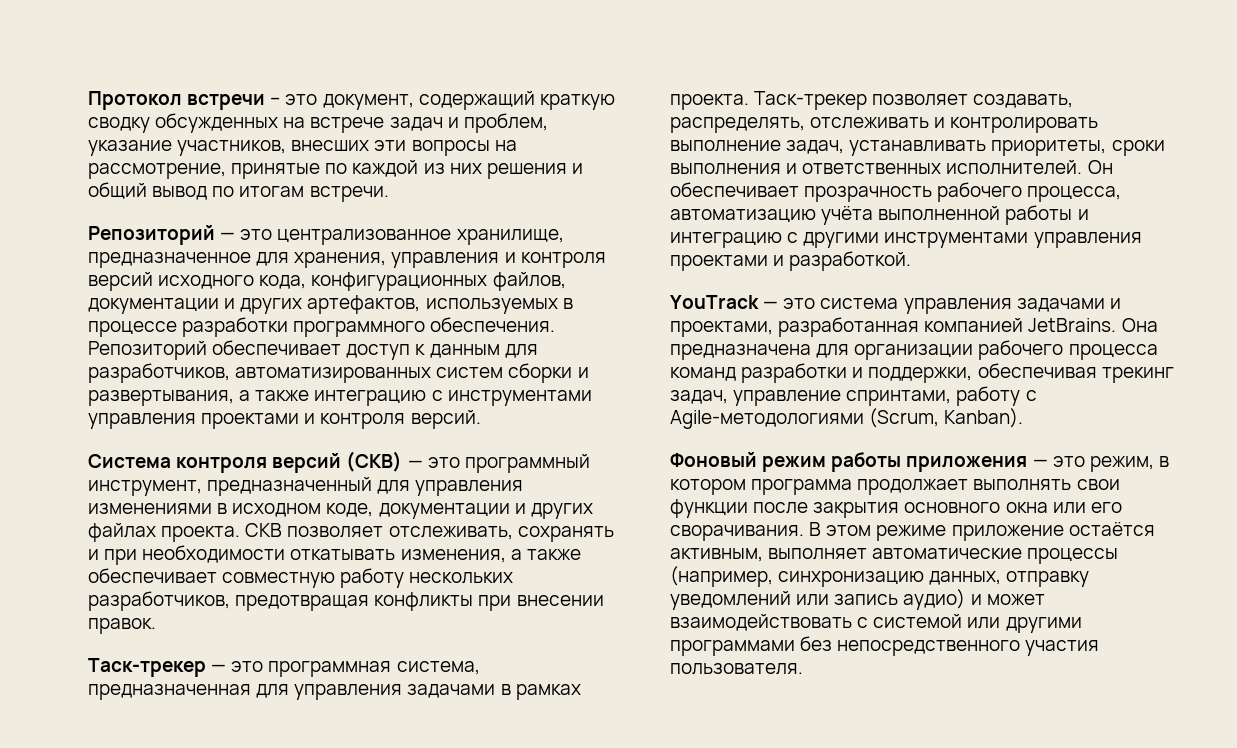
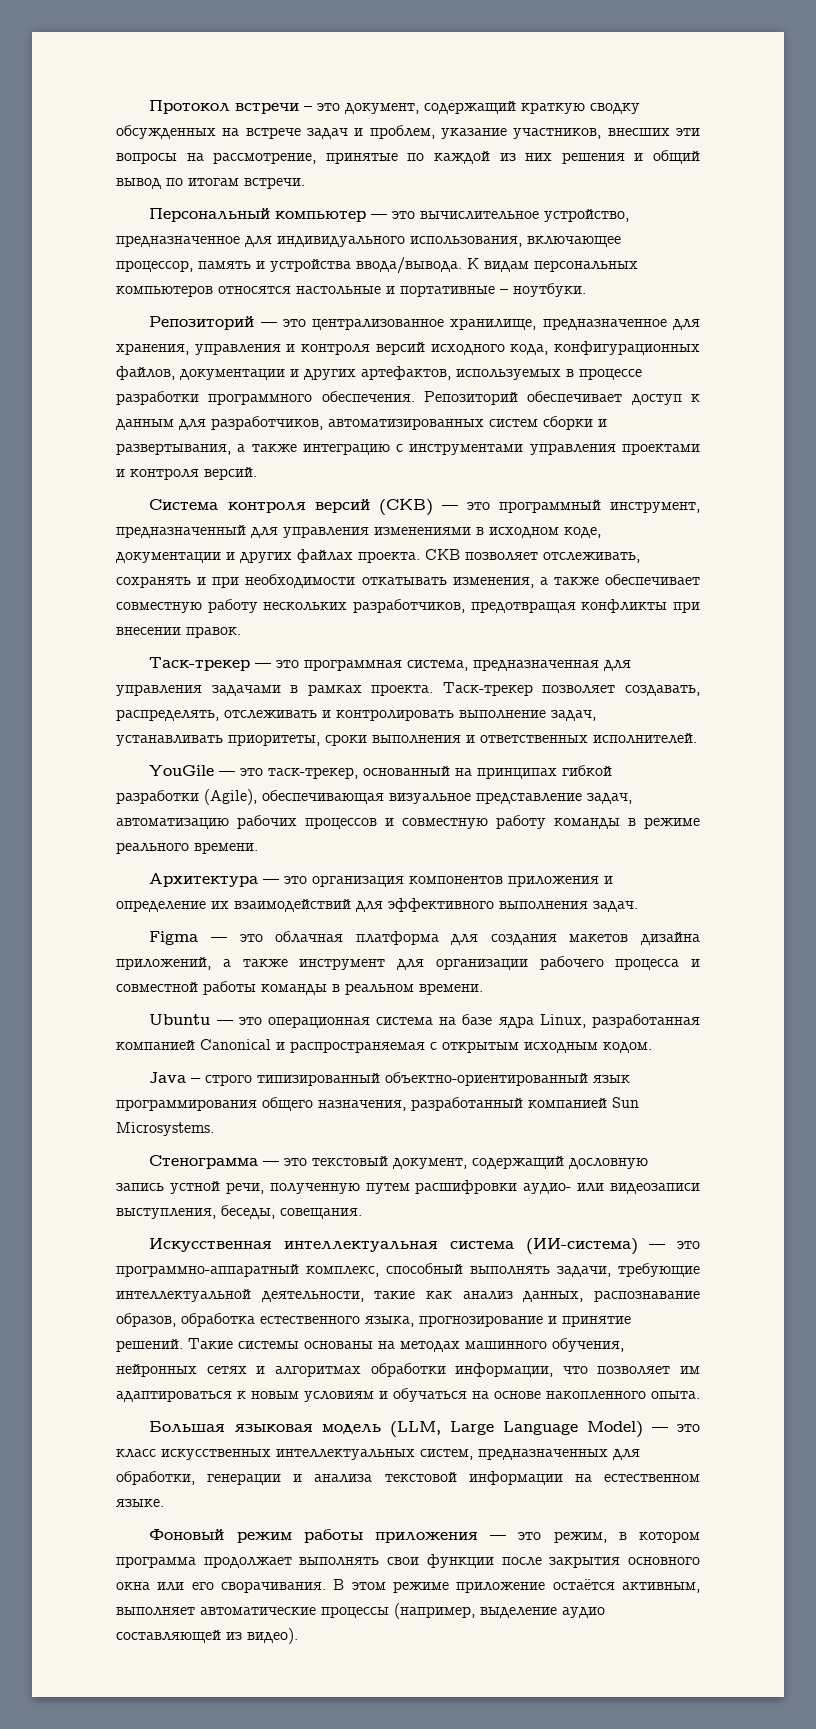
(389, 194) none -> [149,208,630,222] [116,235,621,247] [116,257,638,274] [116,283,586,297] // Персональный компьютер — это вычислительное устройство, предназначенное для индивидуального использования, включающее процессор, память и устройства ввода/вывода. К видам персональных компьютеров относятся настольные и портативные – ноутбуки.
[1087,160,1113,174] [670,182,1122,202] [670,205,1089,225] [670,232,1142,248] [670,251,912,271] [670,295,1121,314] [670,317,1158,337] [670,340,1158,360] [670,363,1174,383] [670,386,1037,406] [670,408,1024,429] Он обеспечивает прозрачность рабочего процесса, автоматизацию учёта выполненной работы и интеграцию с другими инструментами управления проектами и разработкой. // YouTrack — это система управления задачами и проектами, разработанная компанией JetBrains. Она предназначена для организации рабочего процесса команд разработки и поддержки, обеспечивая трекинг задач, управление спринтами, работу с Agile-методологиями (Scrum, Kanban). -> [149,765,613,779] [116,789,632,805] [116,815,700,829] [116,842,258,854] [149,873,614,887] [116,898,638,912] [149,931,700,945] [116,956,700,970] [116,981,483,995] [149,1014,700,1028] [116,1039,652,1053] [149,1072,631,1086] [116,1097,639,1111] [116,1122,214,1136] [149,1155,649,1169] [116,1180,700,1194] [116,1205,362,1219] [149,1238,700,1255] [116,1263,700,1277] [116,1289,700,1302] [116,1313,631,1327] [116,1338,624,1352] [116,1363,700,1377] [116,1388,700,1402] [149,1421,700,1438] [116,1448,640,1460] [116,1471,701,1485] [116,1499,164,1507] // YouGile — это таск-трекер, основанный на принципах гибкой разработки (Agile), обеспечивающая визуальное представление задач, автоматизацию рабочих процессов и совместную работу команды в режиме реального времени. // Архитектура — это организация компонентов приложения и определение их взаимодействий для эффективного выполнения задач. // Figma — это облачная платформа для создания макетов дизайна приложений, а также инструмент для организации рабочего процесса и совместной работы команды в реальном времени. // Ubuntu — это операционная система на базе ядра Linux, разработанная компанией Canonical и распространяемая с открытым исходным кодом. // Java – строго типизированный объектно-ориентированный язык программирования общего назначения, разработанный компанией Sun Microsystems. // Стенограмма — это текстовый документ, содержащий дословную запись устной речи, полученную путем расшифровки аудио- или видеозаписи выступления, беседы, совещания. // Искусственная интеллектуальная система (ИИ-система) — это программно-аппаратный комплекс, способный выполнять задачи, требующие интеллектуальной деятельности, такие как анализ данных, распознавание образов, обработка естественного языка, прогнозирование и принятие решений. Такие системы основаны на методах машинного обучения, нейронных сетях и алгоритмах обработки информации, что позволяет им адаптироваться к новым условиям и обучаться на основе накопленного опыта. // Большая языковая модель (LLM, Large Language Model) — это класс искусственных интеллектуальных систем, предназначенных для обработки, генерации и анализа текстовой информации на естественном языке.
[778,571,1090,587] [670,589,1045,610] [670,614,1082,633] [670,636,1100,656] [670,663,803,675] синхронизацию данных, отправку уведомлений или запись аудио) и может взаимодействовать с системой или другими программами без непосредственного участия пользователя. -> [480,1607,605,1618] [116,1628,298,1644] выделение аудио составляющей из видео).

